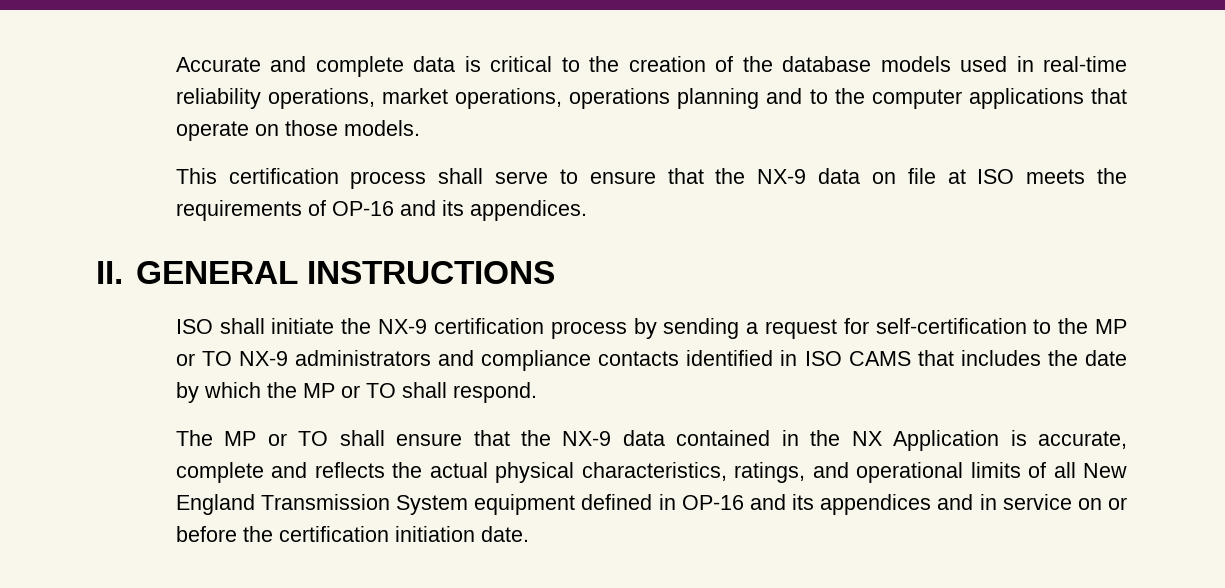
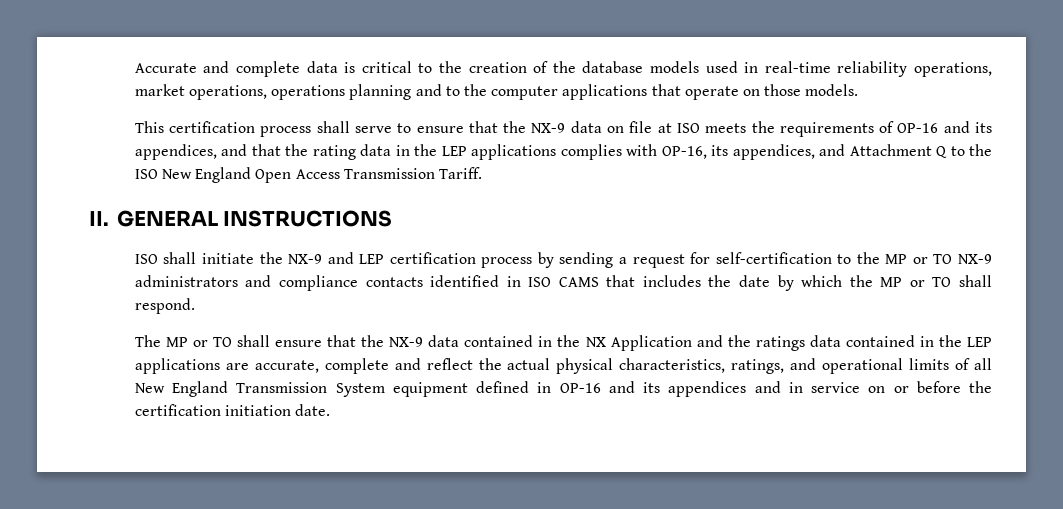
[469,200,587,221] appendices. -> [134,144,992,160] [134,167,482,183] appendices, and that the rating data in the LEP applications complies with OP-16, its appendices, and Attachment Q to the ISO New England Open Access Transmission Tariff.
(428, 326) none -> [327,252,385,264] and LEP
[1010,430,1027,446] is -> [696,335,993,351] [134,358,249,374] and the ratings data contained in the LEP applications are
[314,462,385,478] reflects -> [426,358,473,370] reflect

